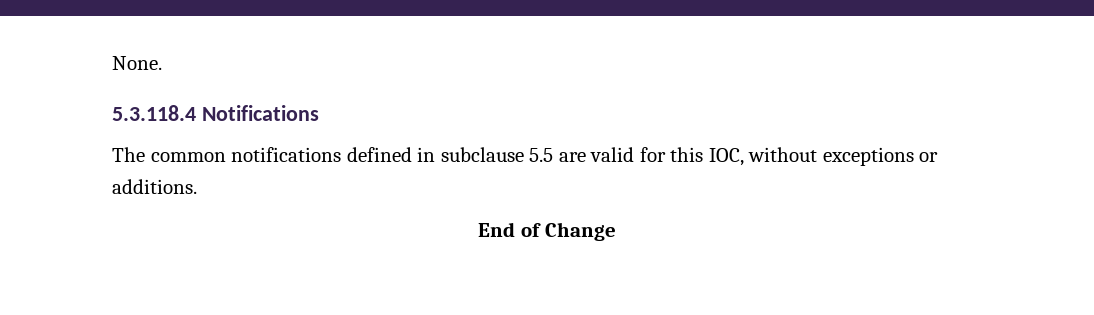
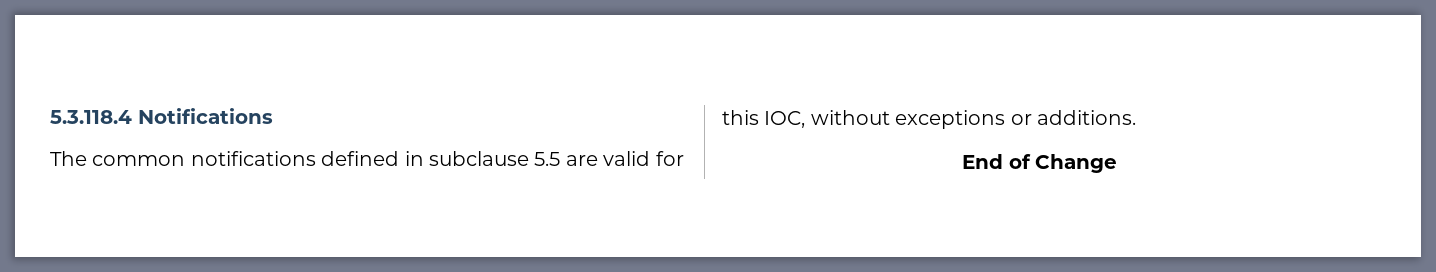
[112,56,162,70] None. // -> (50, 117) none

